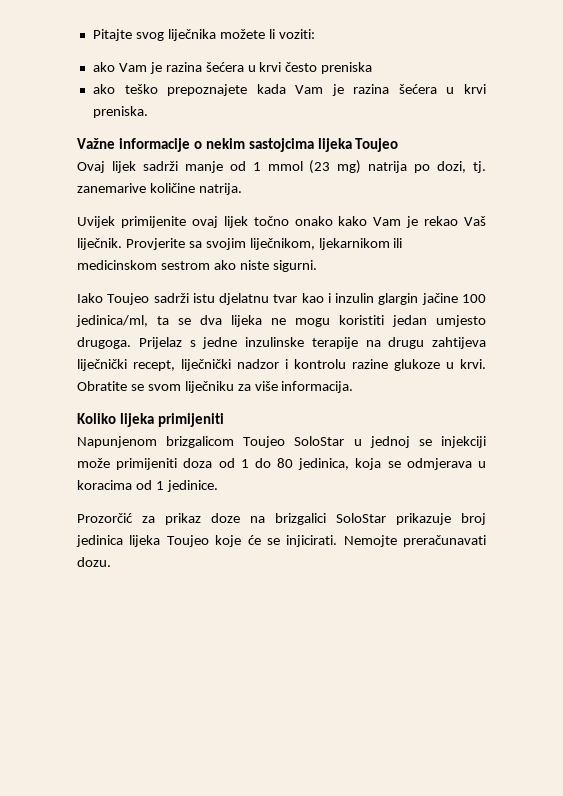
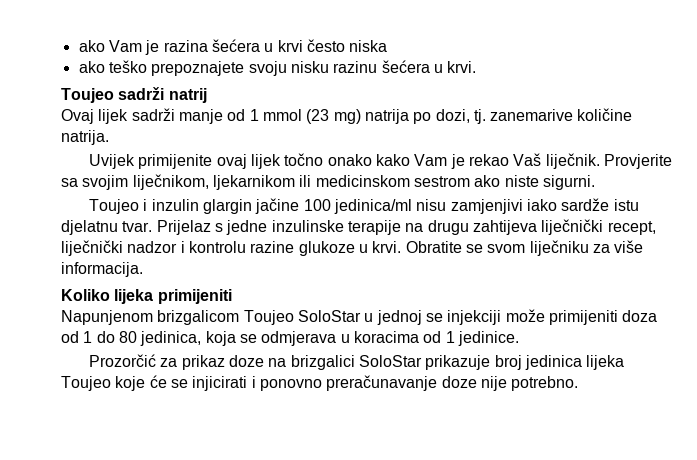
[92,29,315,41] Pitajte svog liječnika možete li voziti: // -> (78, 46) none
[321,62,373,74] preniska -> [349,40,388,52] niska
[256,84,487,96] [92,106,148,118] [77,138,399,152] kada Vam je razina šećera u krvi preniska. // Važne informacije o nekim sastojcima lijeka Toujeo -> [248,60,477,76] [61,87,207,103] svoju nisku razinu šećera u krvi. // Toujeo sadrži natrij
[77,293,324,305] Iako Toujeo sadrži istu djelatnu tvar kao -> [89,199,140,214] Toujeo
[76,315,486,327] [77,337,131,349] jedinica/ml, ta se dva lijeka ne mogu koristiti jedan umjesto drugoga. -> [334,198,639,214] [61,220,153,235] jedinica/ml nisu zamjenjivi iako sardže istu djelatnu tvar.
[286,535,486,547] [77,557,111,567] injicirati. Nemojte preračunavati dozu. -> [192,375,579,391] injicirati i ponovno preračunavanje doze nije potrebno.

